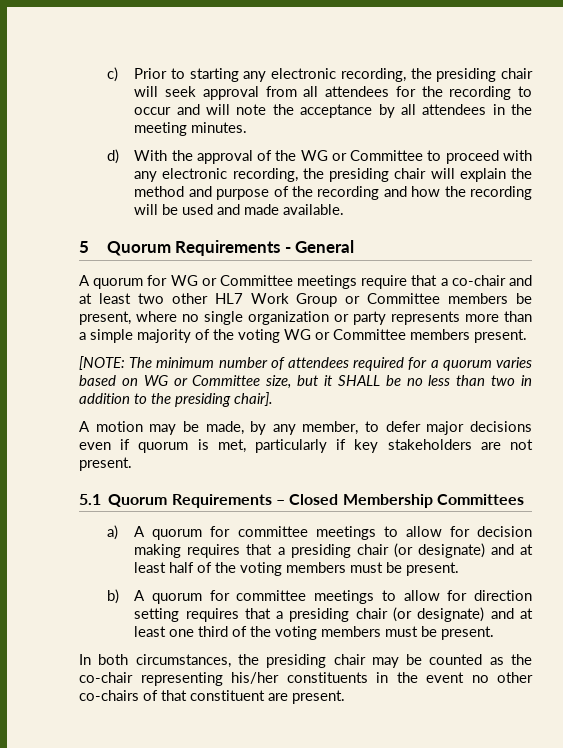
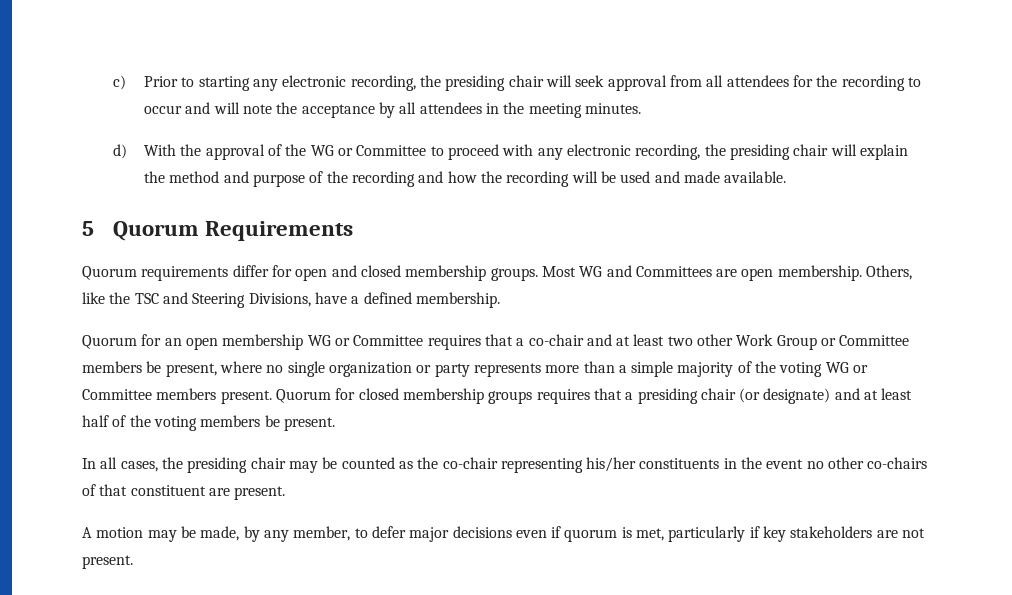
[284,240,355,253] [79,275,408,289] - General // A quorum for WG or Committee meetings require -> [82,265,913,281] [82,292,500,308] [82,334,481,350] // Quorum requirements differ for open and closed membership groups. Most WG and Committees are open membership. Others, like the TSC and Steering Divisions, have a defined membership. // Quorum for an open membership WG or Committee requires
[214,293,243,304] HL7 -> (734, 340) none
[79,356,532,371] [79,375,532,389] [79,392,273,407] // [NOTE: The minimum number of attendees required for a quorum varies based on WG or Committee size, but it SHALL be no less than two in addition to the presiding chair]. -> [275,388,913,404] [82,415,335,431] [82,457,928,473] [82,484,286,500] Quorum for closed membership groups requires that a presiding chair (or designate) and at least half of the voting members be present. // In all cases, the presiding chair may be counted as the co-chair representing his/her constituents in the event no other co-chairs of that constituent are present.
[79,494,524,508] [106,525,532,540] [134,543,533,558] [134,562,460,576] [106,589,532,604] [134,607,533,622] [134,626,495,640] [79,654,532,668] [79,672,533,686] [79,690,345,704] // 5.1 Quorum Requirements – Closed Membership Committees // a) A quorum for committee meetings to allow for decision making requires that a presiding chair (or designate) and at least half of the voting members must be present. // b) A quorum for committee meetings to allow for direction setting requires that a presiding chair (or designate) and at least one third of the voting members must be present. // In both circumstances, the presiding chair may be counted as the co-chair representing his/her constituents in the event no other co-chairs of that constituent are present. -> (133, 562) none

